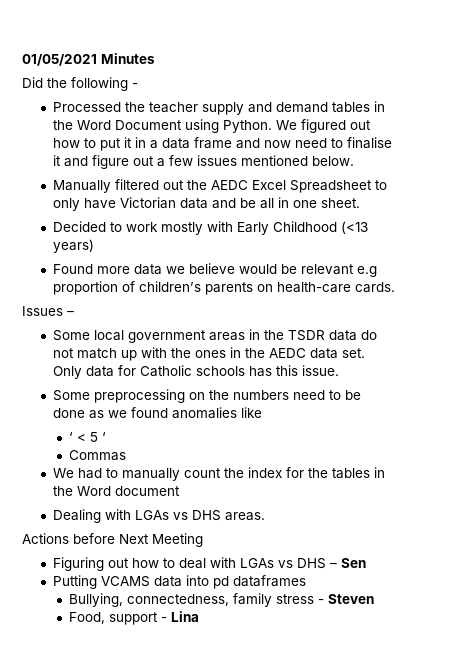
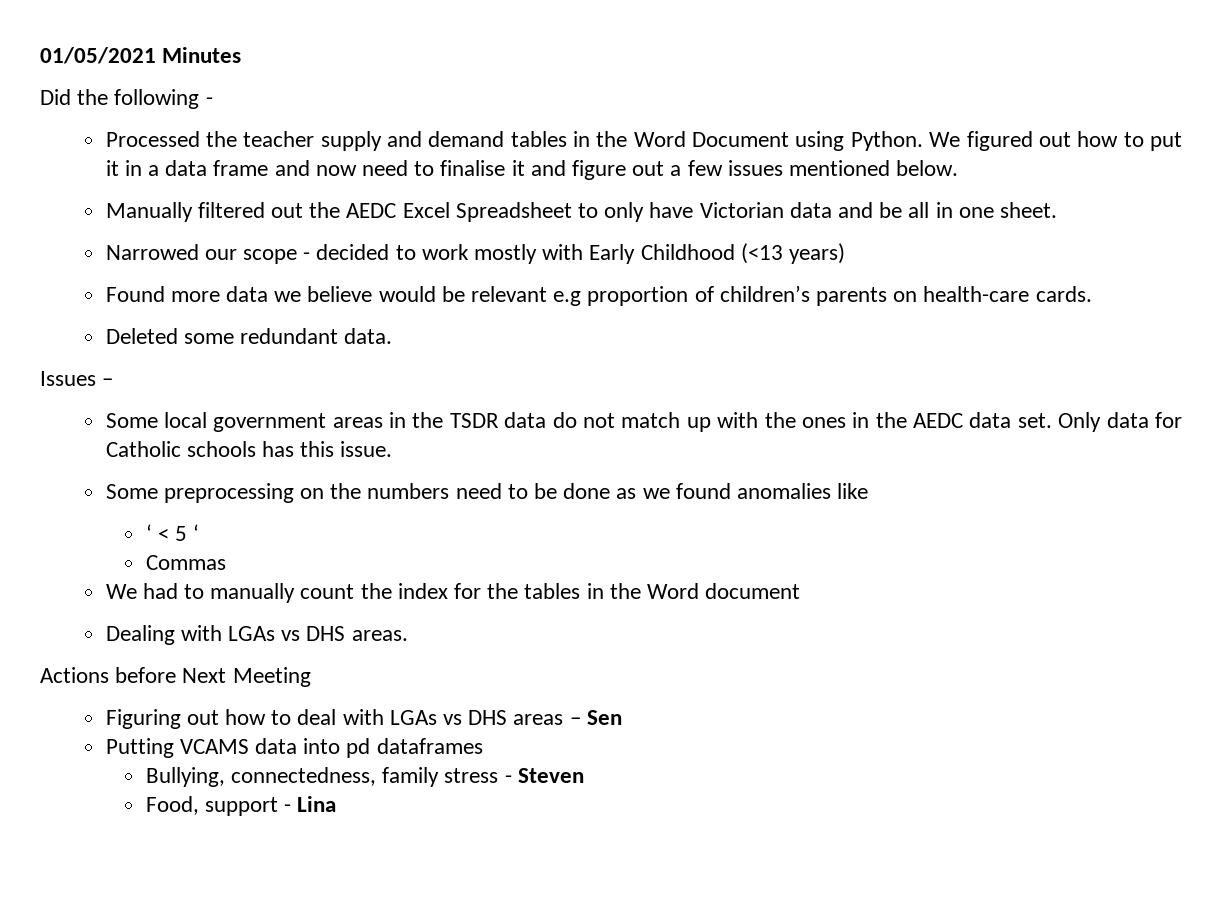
[52,221,106,232] Decided -> [105,244,390,264] Narrowed our scope - decided
(395, 287) none -> [105,328,393,344] // Deleted some redundant data.
(326, 563) none -> [513,714,564,725] areas

